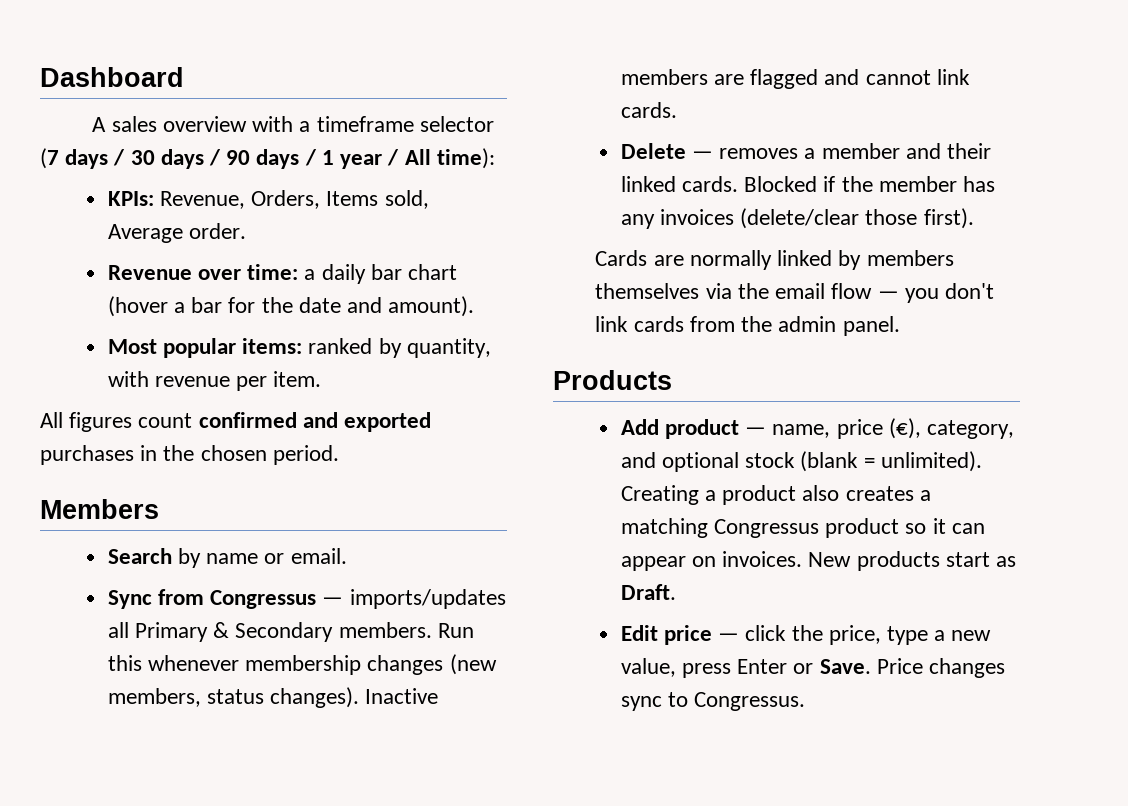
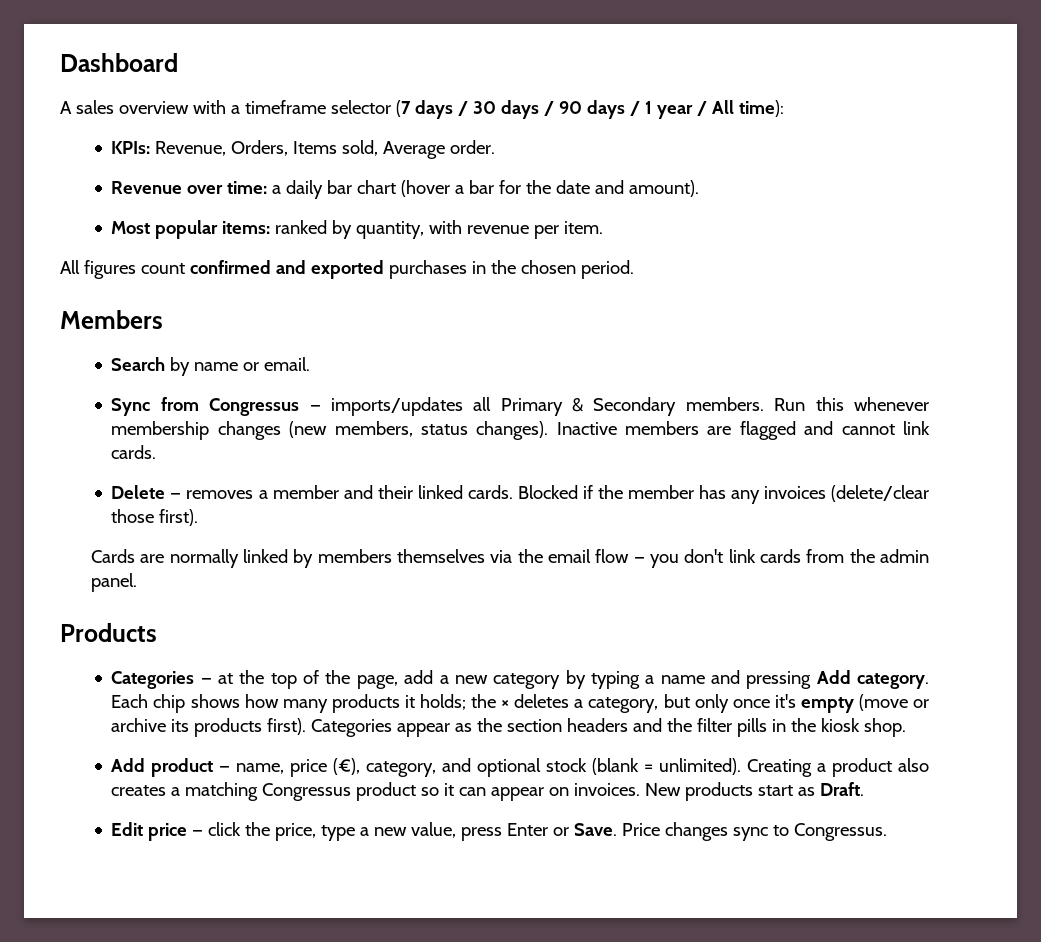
(672, 380) none -> [111,670,930,689] [111,694,929,713] [111,718,907,737] // Categories — at the top of the page, add a new category by typing a name and pressing Add category. Each chip shows how many products it holds; the × deletes a category, but only once it's empty (move or archive its products first). Categories appear as the section headers and the filter pills in the kiosk shop.

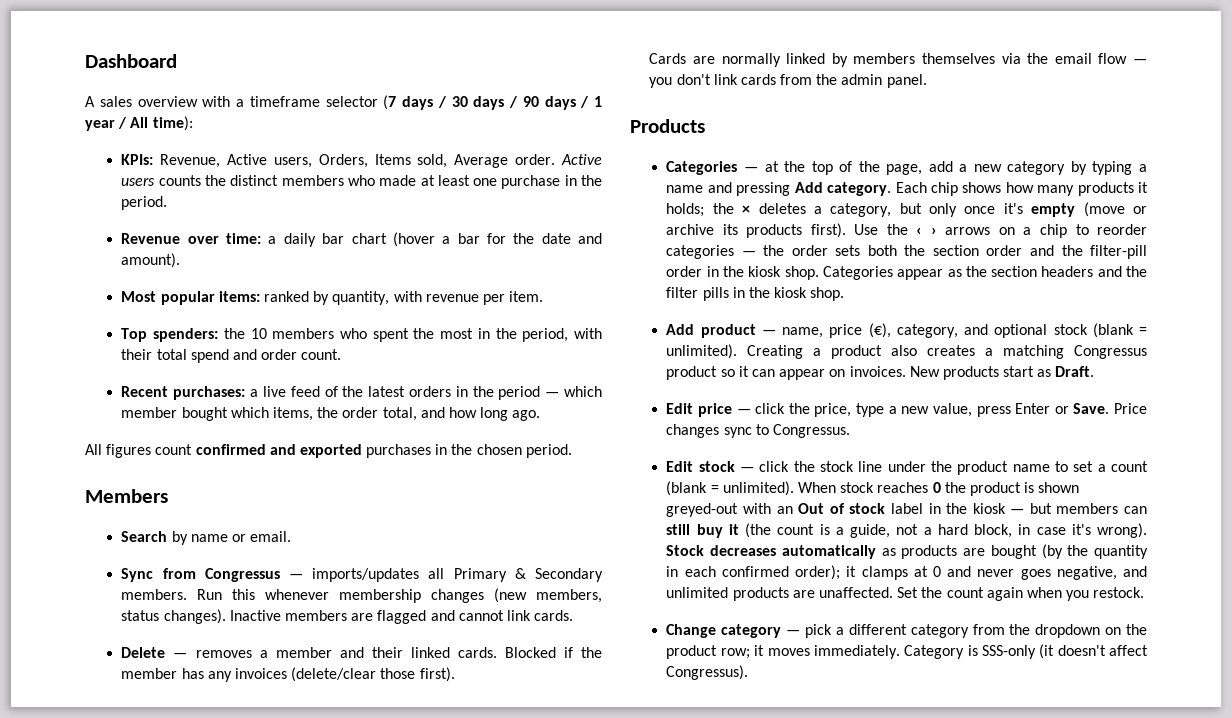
(227, 148) none -> [227,154,312,168] Active users,
(496, 147) none -> [561,154,602,165] [121,175,603,189] [121,196,168,210] Active users counts the distinct members who made at least one purchase in the period.
(604, 227) none -> [121,328,602,342] [121,349,342,363] [121,386,603,400] [121,407,541,421] // Top spenders: the 10 members who spent the most in the period, with their total spend and order count. // Recent purchases: a live feed of the latest orders in the period — which member bought which items, the order total, and how long ago.
(307, 726) none -> [854,224,1147,238] [666,245,1147,259] [666,266,819,280] Use the ‹ › arrows on a chip to reorder categories — the order sets both the section order and the filter-pill order in the kiosk shop.
(888, 832) none -> [666,461,1148,475] [666,481,1080,496] [666,503,1147,517] [666,523,1147,538] [666,544,1148,559] [666,565,1147,580] [666,587,1145,601] [666,624,1147,638] [666,644,1148,659] [666,665,749,680] // Edit stock — click the stock line under the product name to set a count (blank = unlimited). When stock reaches 0 the product is shown greyed-out with an Out of stock label in the kiosk — but members can still buy it (the count is a guide, not a hard block, in case it's wrong). Stock decreases automatically as products are bought (by the quantity in each confirmed order); it clamps at 0 and never goes negative, and unlimited products are unaffected. Set the count again when you restock. // Change category — pick a different category from the dropdown on the product row; it moves immediately. Category is SSS-only (it doesn't affect Congressus).

